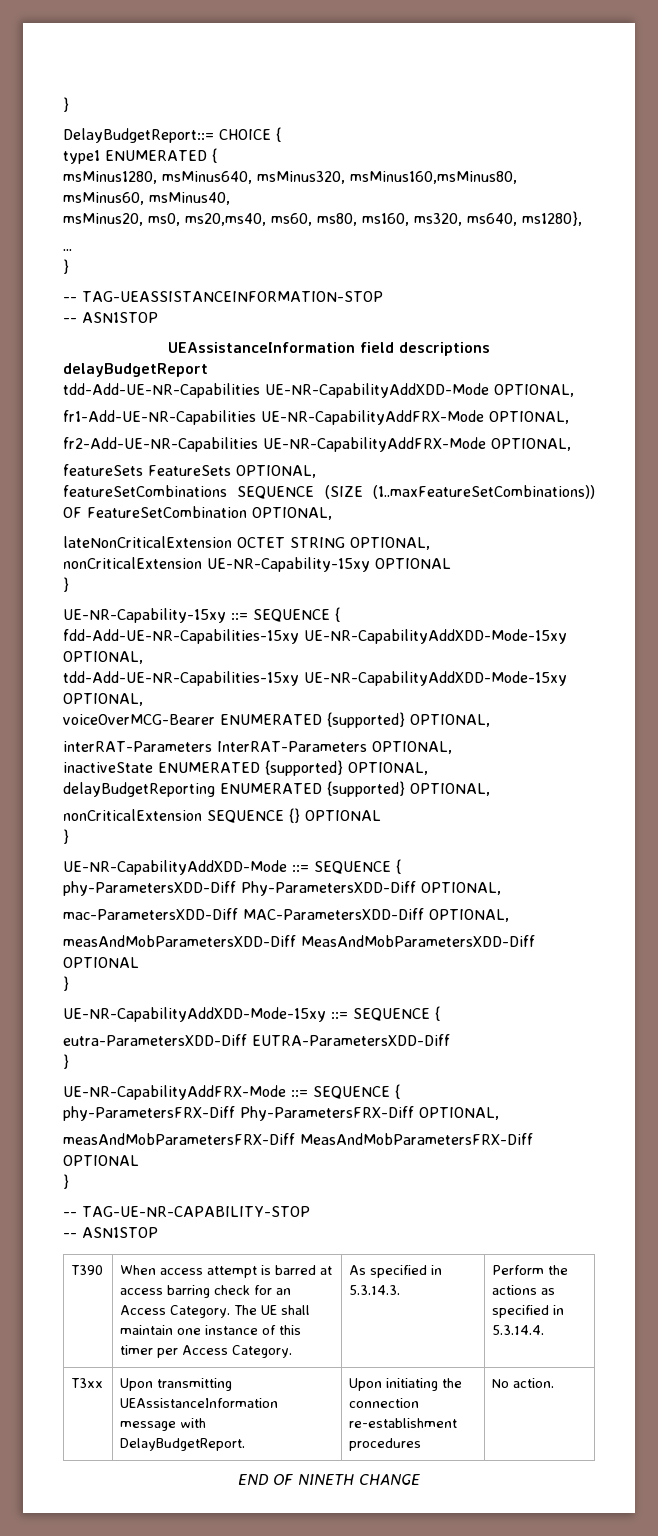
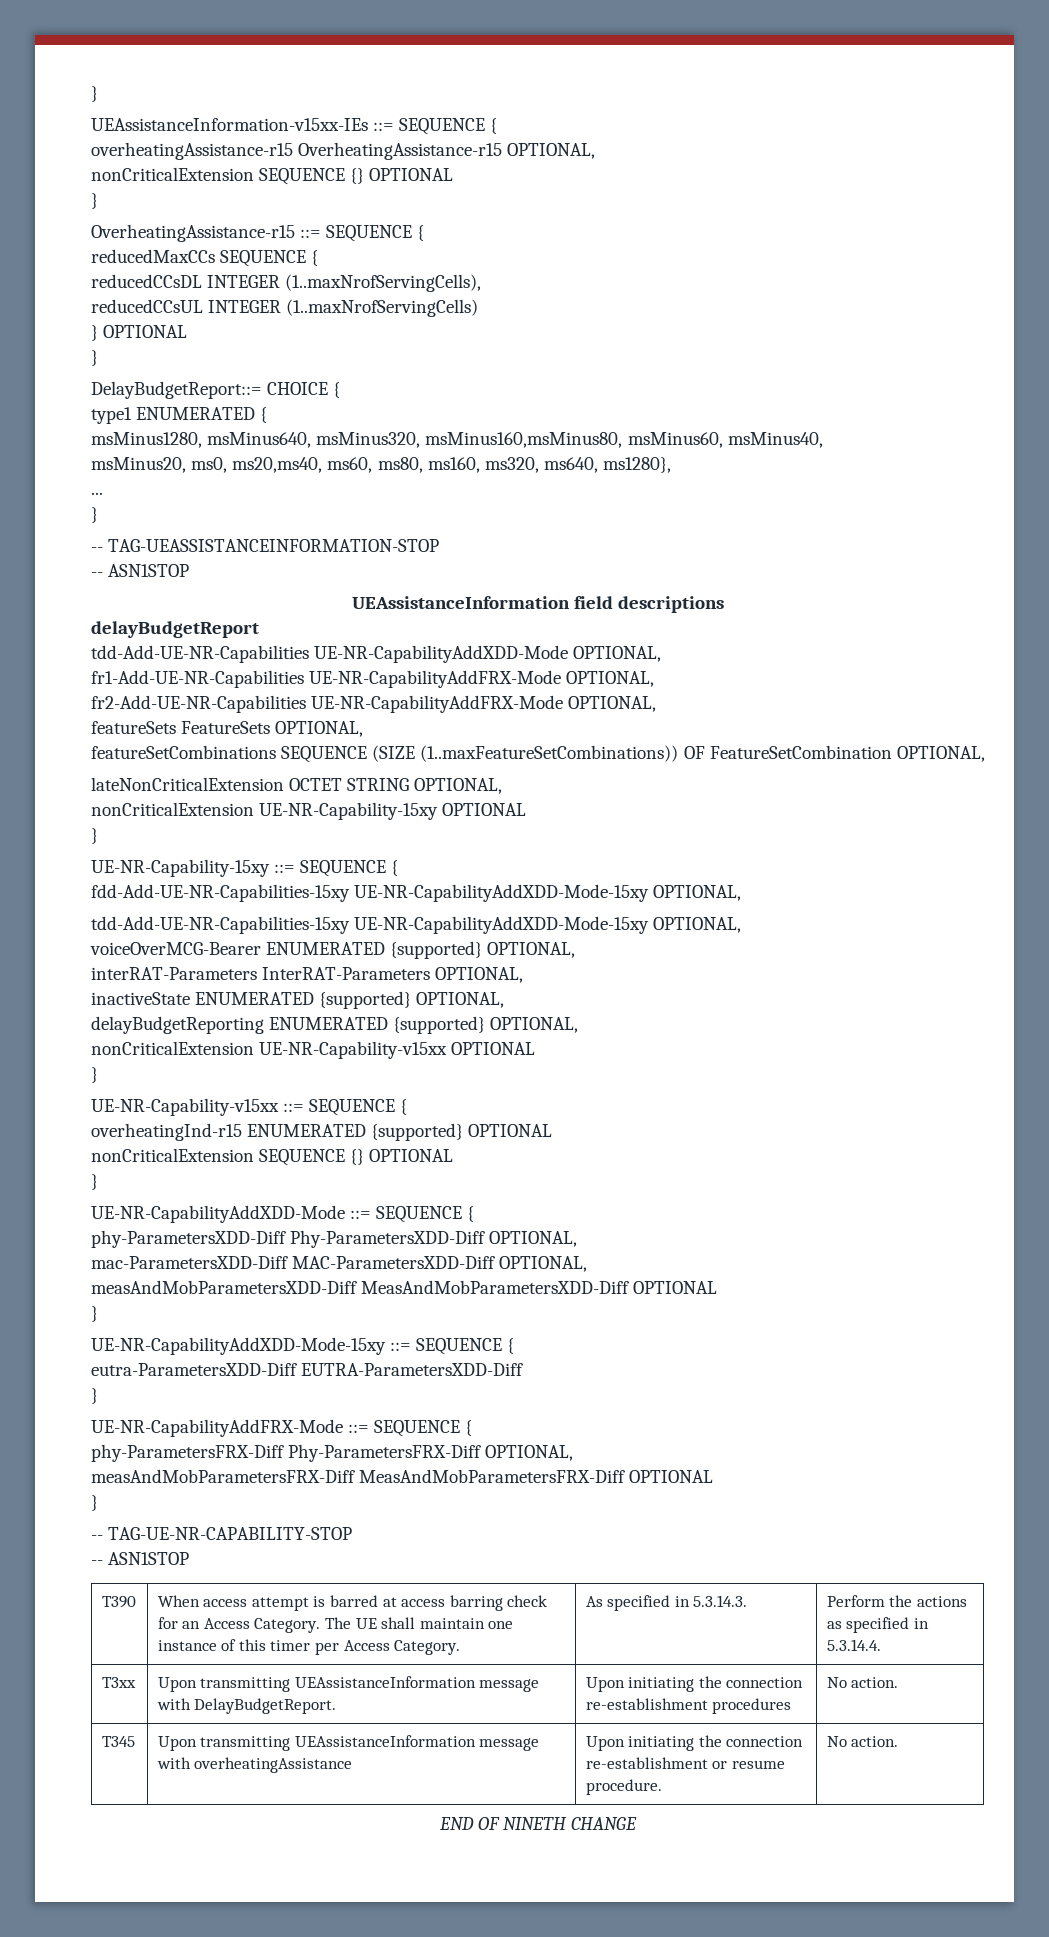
[63,97,69,112] } -> [91,86,98,102] [91,118,498,135] [91,142,596,160] [91,167,454,185] [91,193,98,209] [91,224,425,242] [91,249,319,267] [91,274,482,292] [91,299,479,317] [91,325,188,341] [91,350,98,366] } // UEAssistanceInformation-v15xx-IEs ::= SEQUENCE { // overheatingAssistance-r15 OverheatingAssistance-r15 OPTIONAL, // nonCriticalExtension SEQUENCE {} OPTIONAL // } // OverheatingAssistance-r15 ::= SEQUENCE { // reducedMaxCCs SEQUENCE { // reducedCCsDL INTEGER (1..maxNrofServingCells), // reducedCCsUL INTEGER (1..maxNrofServingCells) // } OPTIONAL // }
(490, 789) none -> [91,1041,536,1059] [91,1067,98,1083] [91,1098,408,1116] [91,1123,553,1141] // nonCriticalExtension UE-NR-Capability-v15xx OPTIONAL // } // UE-NR-Capability-v15xx ::= SEQUENCE { // overheatingInd-r15 ENUMERATED {supported} OPTIONAL
(555, 1383) none -> [101,1736,135,1747] [157,1735,540,1751] [156,1757,353,1773] [585,1735,804,1751] [585,1757,785,1769] [585,1779,662,1795] [826,1736,899,1747] // T345 | Upon transmitting UEAssistanceInformation message with overheatingAssistance | Upon initiating the connection re-establishment or resume procedure. | No action.

